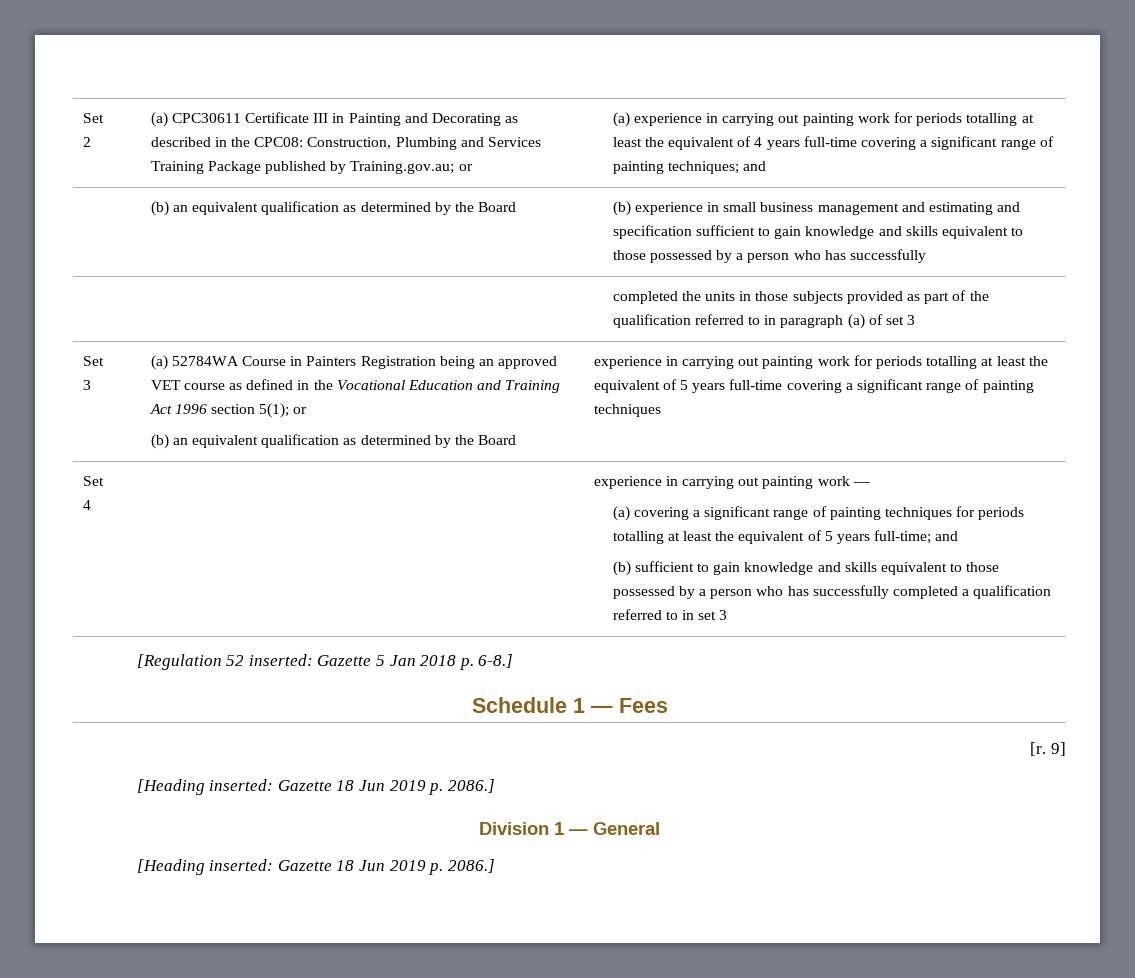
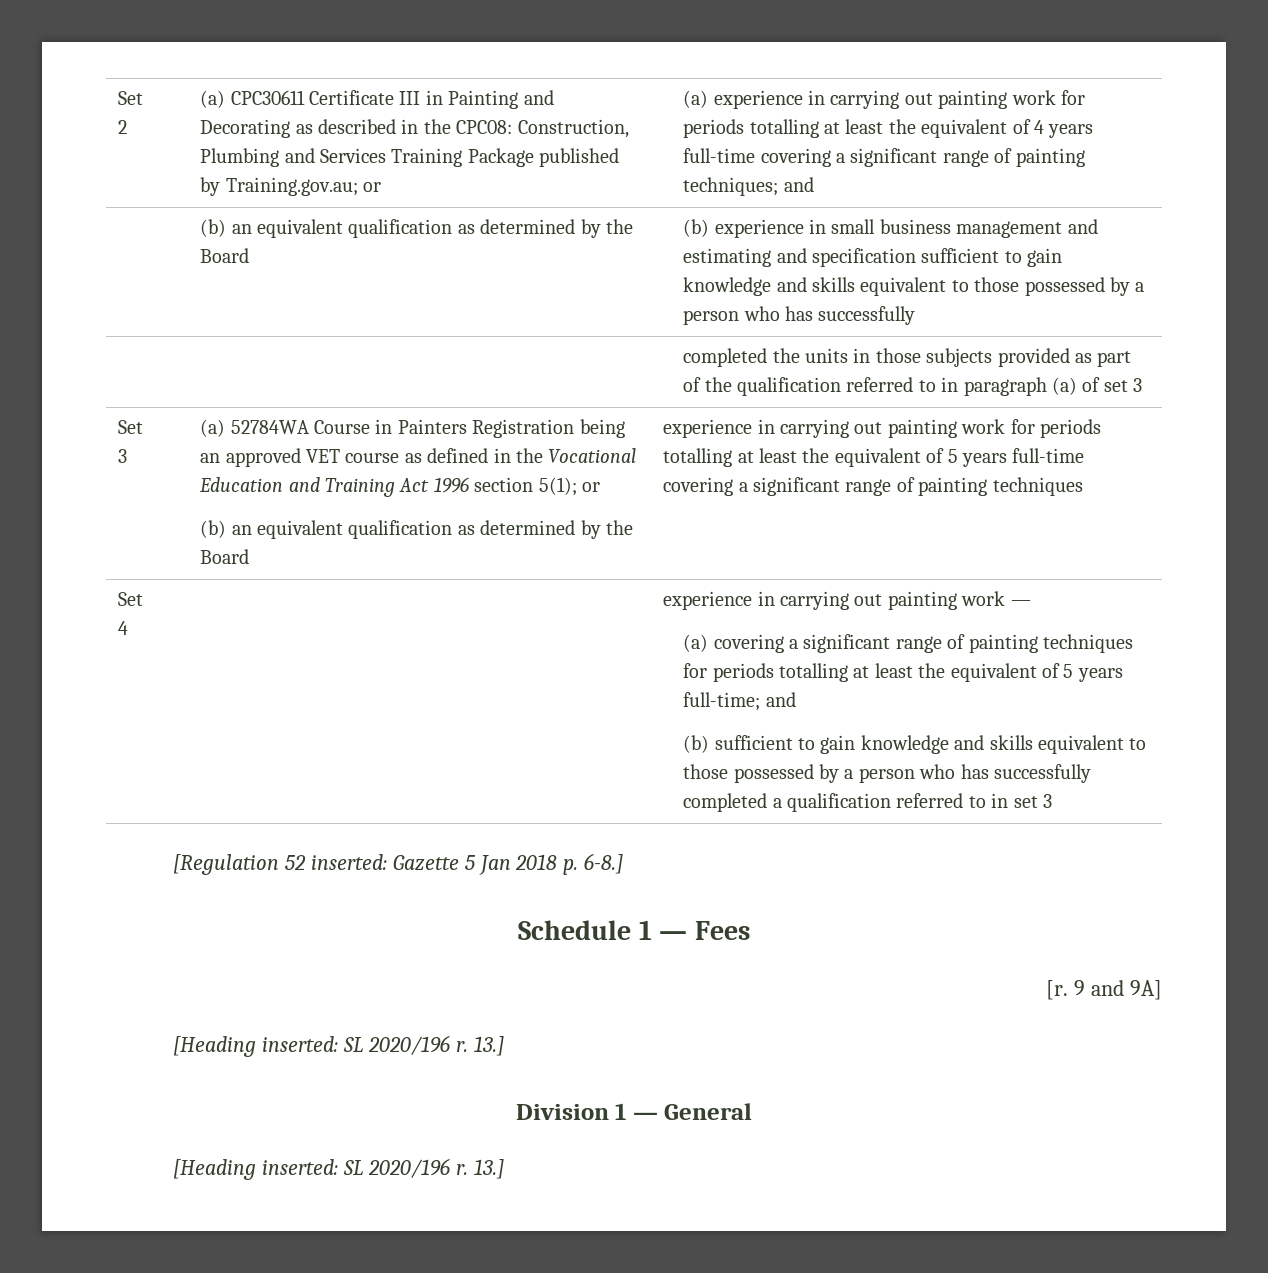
[1051,742,1066,756] [136,779,495,795] 9] // [Heading inserted: Gazette 18 Jun 2019 p. 2086.] -> [1074,980,1163,1000] [172,1035,504,1057] 9 and 9A] // [Heading inserted: SL 2020/196 r. 13.]
[277,859,495,875] Gazette 18 Jun 2019 p. 2086.] -> [342,1158,504,1179] SL 2020/196 r. 13.]

